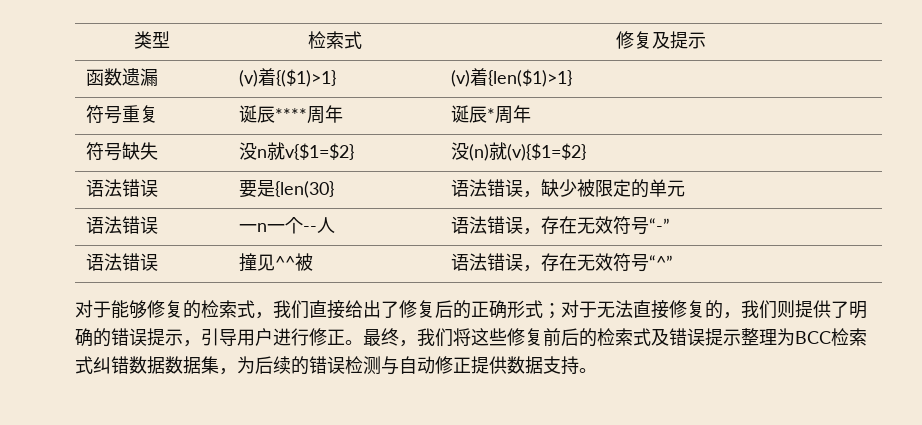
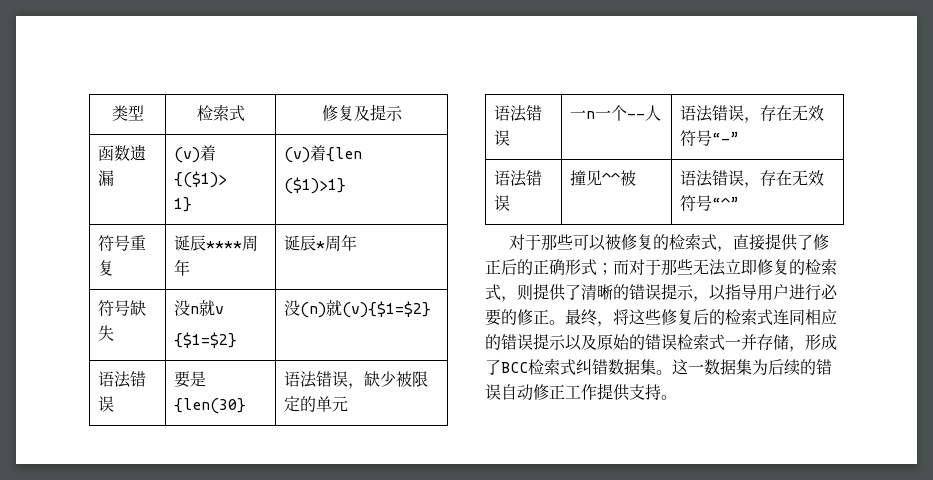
[276,69,337,87] [451,68,573,87] {($1)>1} | (v)着{len($1)>1} -> [174,171,228,188] [174,197,193,212] [284,145,363,163] [284,177,347,194] {($1)> // 1} | (v)着{len // ($1)>1}
[285,143,355,160] v{$1=$2} -> [215,306,225,314] [174,332,238,348] v // {$1=$2}
[111,300,777,319] 能够修复的检索式，我们直接给出了修复后的正确形式；对于无法直接修复的，我们 -> [540,233,829,252] [485,258,837,276] [485,284,517,302] 那些可以被修复的检索式，直接提供了修正后的正确形式；而对于那些无法立即修复的检索式，
[849,301,867,319] [75,328,93,347] 明确 -> [581,284,613,300] 清晰
[201,328,219,346] 引 -> [709,284,741,301] 以指
(309, 337) none -> [821,284,838,300] [485,309,517,326] 必要的
[417,328,453,347] 我们 -> (613, 324) none
[543,328,561,346] 前 -> (693, 317) none
[651,328,795,346] 及错误提示整理为 -> [773,309,837,325] [485,333,837,352] [485,359,501,375] 连同相应的错误提示以及原始的错误检索式一并存储，形成了
[165,356,237,375] 数据集， -> [640,359,752,375] 集。这一数据集
[345,356,399,375] 检测与 -> (501, 392) none
[471,356,543,374] 提供数据 -> [565,383,630,401] 工作提供

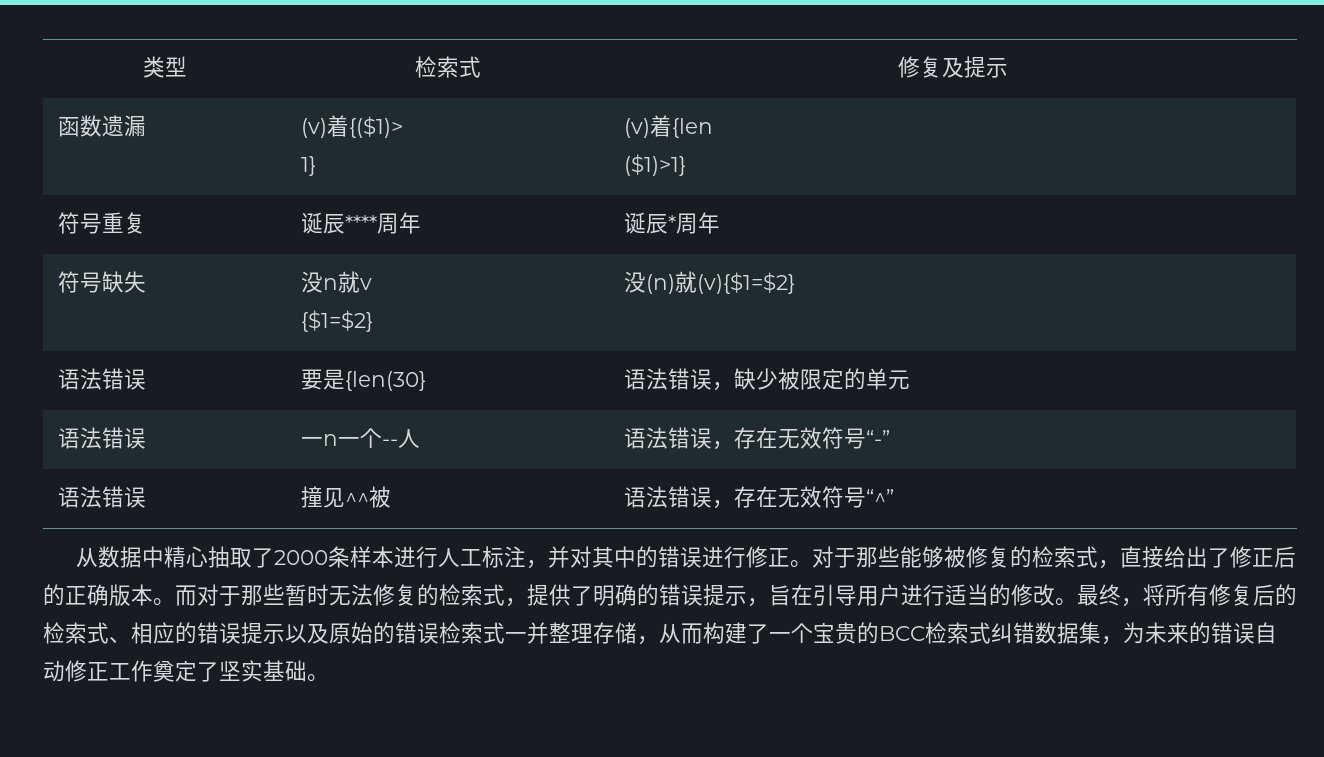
[508,234,606,251] 对于那些可以 -> [76,546,945,569] 从数据中精心抽取了2000条样本进行人工标注，并对其中的错误进行修正。对于那些能够
[764,233,798,251] 提供 -> [1164,546,1209,568] 给出
[565,259,613,275] 形式； -> [109,584,175,606] 版本。
[693,258,837,276] [485,283,613,302] 无法立即修复的检索式，则提供了清晰 -> [285,584,637,607] 暂时无法修复的检索式，提供了明确
[709,284,741,301] 以指 -> [769,584,835,606] 旨在引
[821,284,838,300] [485,309,549,326] 必要的修正 -> [945,584,1055,606] 适当的修改
[629,309,661,325] 这些 -> [1165,584,1209,606] 所有
[773,309,805,325] 连同 -> [109,636,131,643] 、
[757,334,837,352] [485,359,501,375] 存储，形成了 -> [549,622,879,645] 整理存储，从而构建了一个宝贵的
[656,359,800,376] 。这一数据集为后续 -> [1101,622,1189,645] ，为未来
[597,383,661,401] 提供支持 -> [153,660,307,682] 奠定了坚实基础

